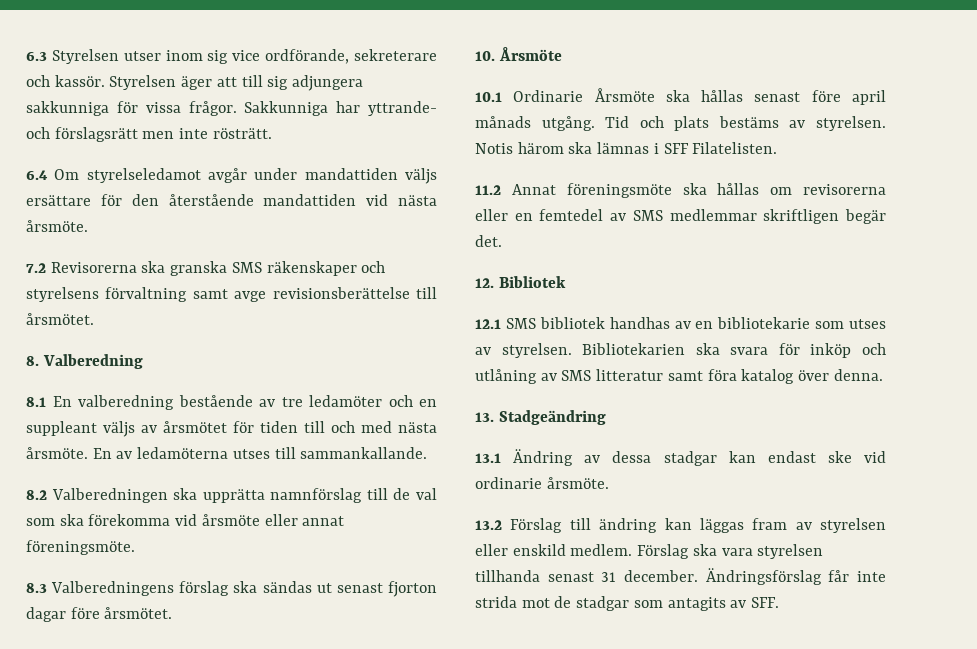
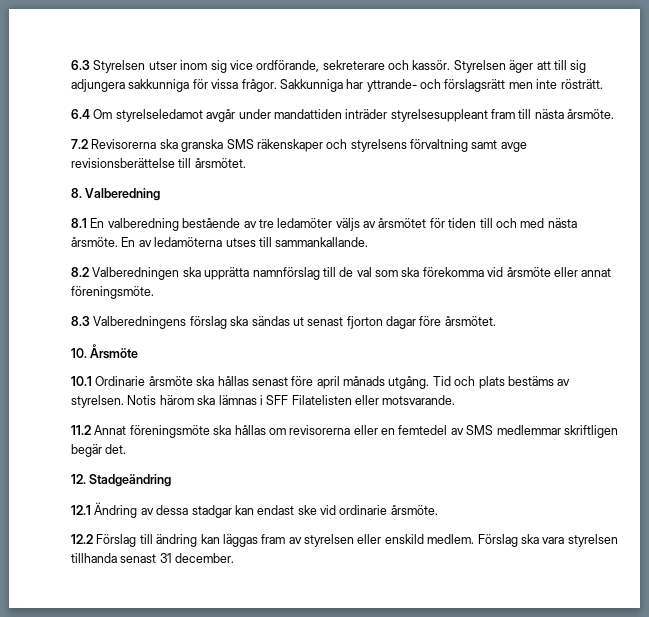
[405,168,437,184] [26,194,389,206] väljs ersättare för den återstående mandattiden vid -> [345,109,532,122] inträder styrelsesuppleant fram till
[388,395,437,407] [26,421,97,436] och en suppleant -> (333, 223) none
[594,88,655,102] Årsmöte -> [148,376,193,386] årsmöte
[692,142,778,154] Filatelisten. -> [291,395,456,405] Filatelisten eller motsvarande.
[498,276,566,288] Bibliotek -> [89,474,172,487] Stadgeändring
[505,317,886,329] [475,343,886,358] [475,369,883,384] [475,410,606,425] [475,453,501,463] SMS bibliotek handhas av en bibliotekarie som utses av styrelsen. Bibliotekarien ska svara för inköp och utlåning av SMS litteratur samt föra katalog över denna. // 13. Stadgeändring // 13.1 -> (91, 510) none
[475,520,502,530] 13.2 -> [71,534,93,544] 12.2
[705,568,886,585] [475,596,780,611] Ändringsförslag får inte strida mot de stadgar som antagits av SFF. -> (235, 558) none

